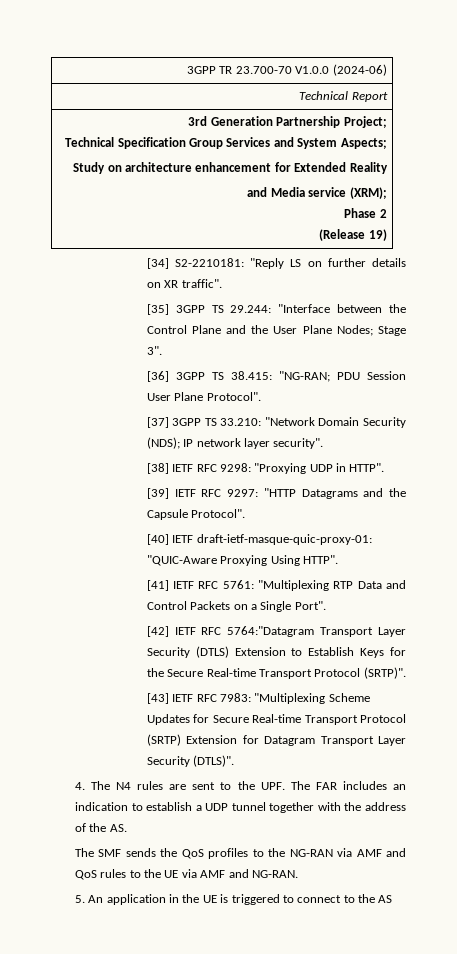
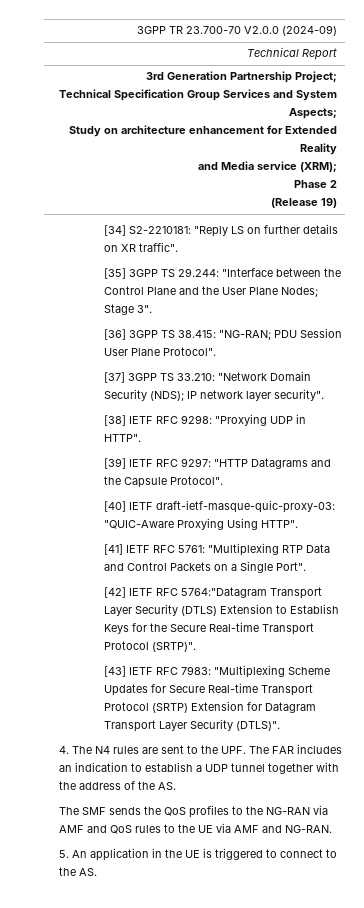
[295,64,387,76] V1.0.0 (2024-06) -> [243,25,337,36] V2.0.0 (2024-09)
[196,534,372,545] draft-ietf-masque-quic-proxy-01: -> [155,500,335,513] draft-ietf-masque-quic-proxy-03:
[378,895,393,903] AS -> [78,868,97,876] AS.

